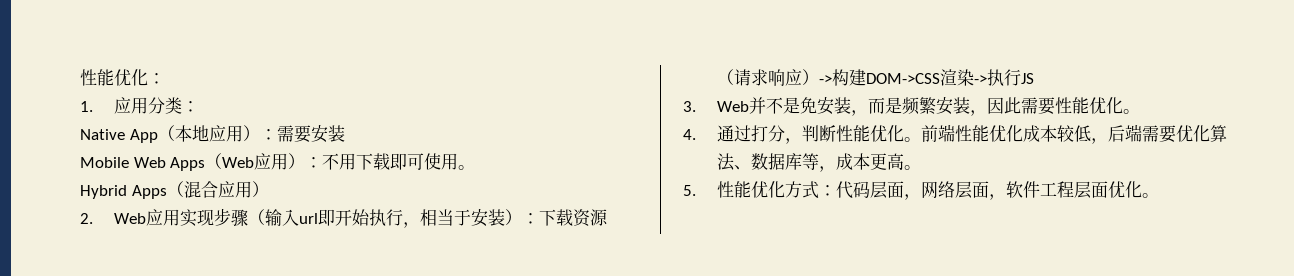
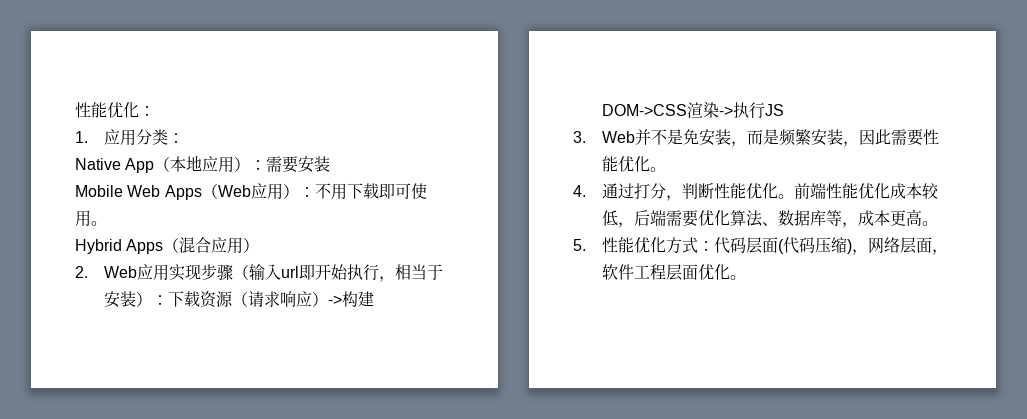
(904, 189) none -> [777,237,852,254] (代码压缩)

